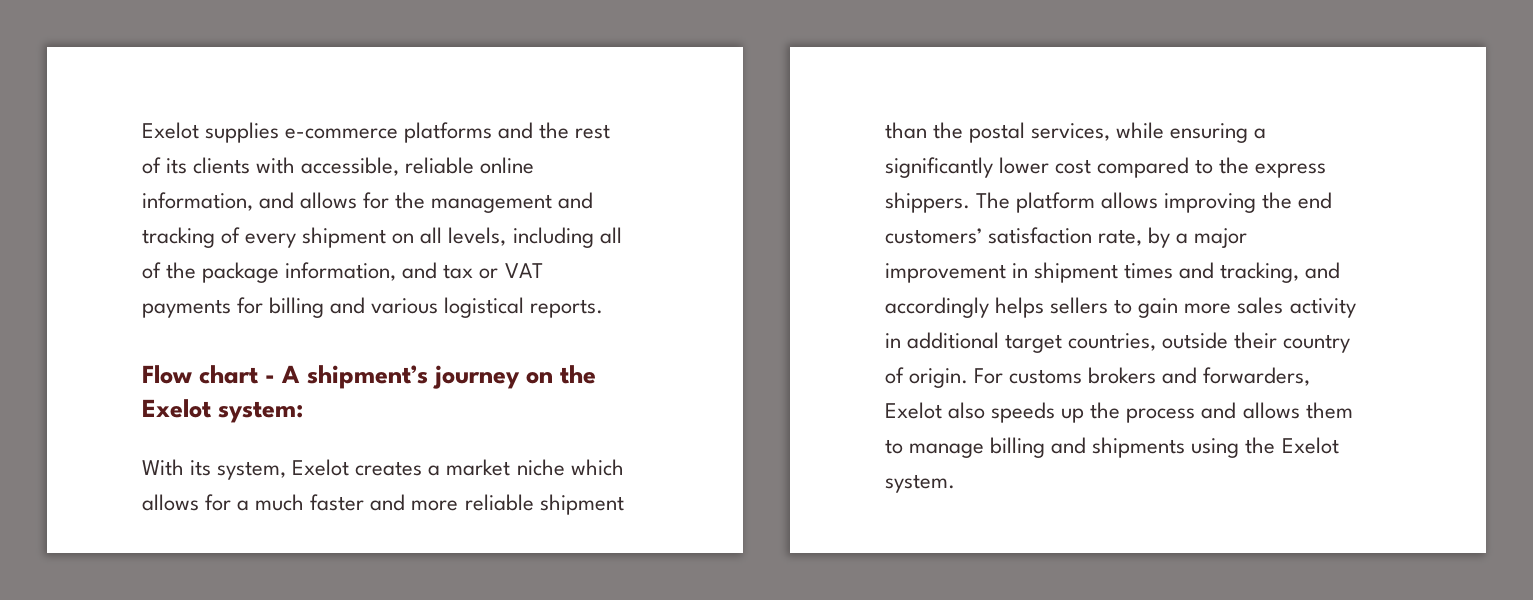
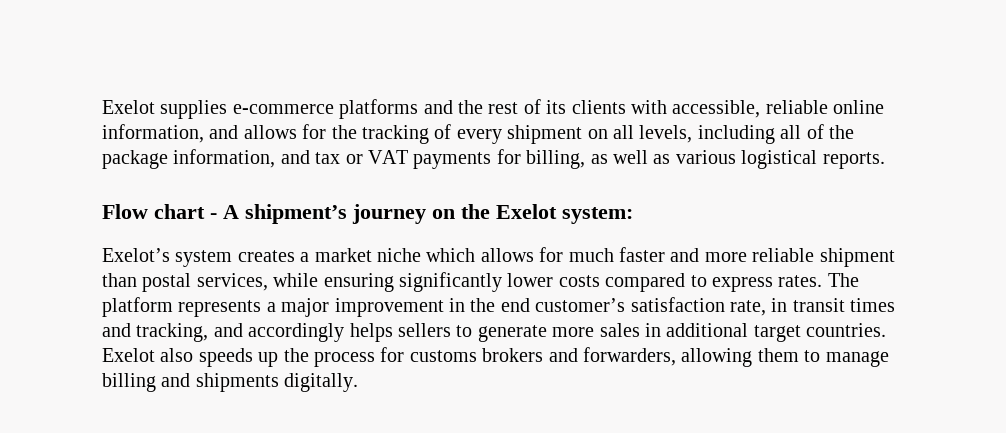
[431,192,594,213] management and -> (357, 132) none
[269,297,366,318] billing and -> [526,150,671,169] billing, as well as
[142,459,350,480] With its system, Exelot -> [102,248,233,267] Exelot’s system
[237,500,250,511] a -> (564, 254) none
[933,122,964,139] the -> (137, 280) none
[1254,128,1267,139] a -> (394, 282) none
[1055,159,1092,174] cost -> [558,275,600,287] costs
[1219,157,1327,178] [885,192,1333,213] [885,227,1248,248] [885,262,1119,283] the express shippers. The platform allows improving the end customers’ satisfaction rate, by a major improvement in shipment -> [711,273,859,292] [102,297,845,317] express rates. The platform represents a major improvement in the end customer’s satisfaction rate, in transit
[1138,298,1179,318] gain -> [477,325,547,342] generate
[1289,298,1356,318] activity -> (640, 330) none
[1068,332,1351,353] [885,367,1311,388] countries, outside their country of origin. For customs brokers and forwarders, -> [806,323,887,337] countries.
[1201,402,1300,419] and allows -> [380,347,753,367] for customs brokers and forwarders, allowing
[1191,437,1339,458] [885,474,955,493] using the Exelot system. -> [284,373,359,392] digitally.

